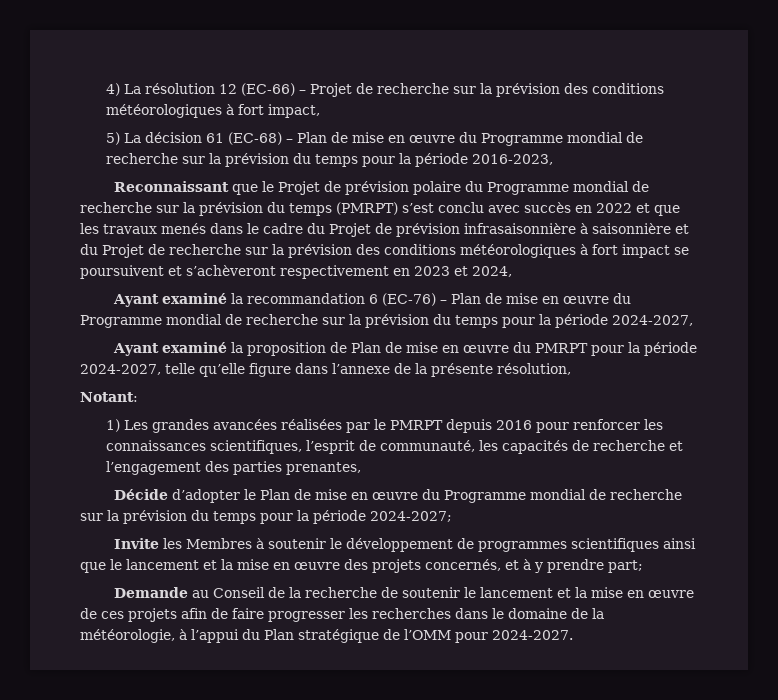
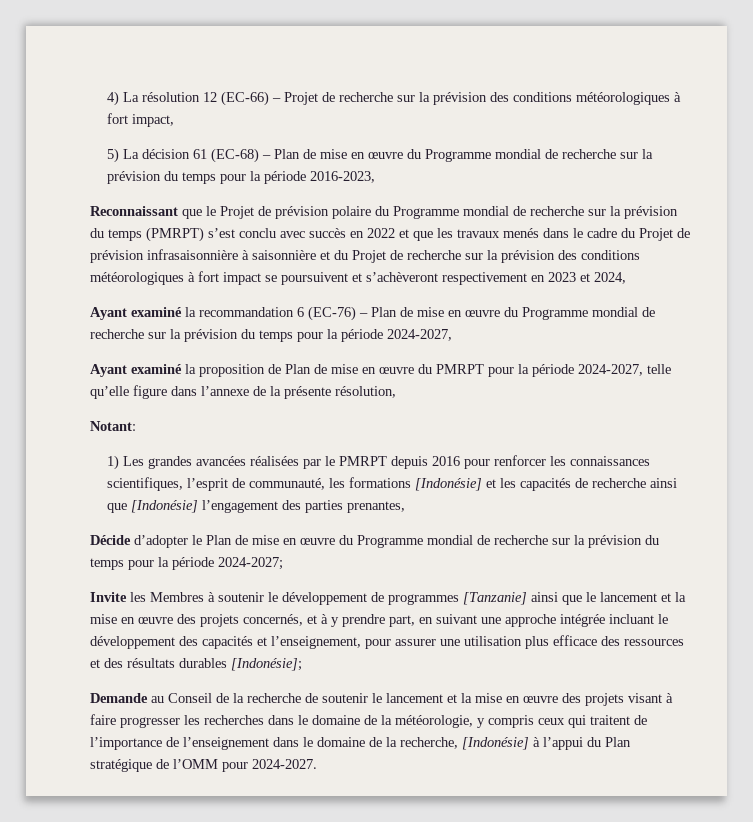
[501,440,683,454] capacités de recherche et -> [348,477,677,491] [106,500,198,513] formations [Indonésie] et les capacités de recherche ainsi que [Indonésie]
[571,538,660,552] scientifiques -> [463,592,527,605] [Tanzanie]
[608,560,643,573] part; -> [389,614,668,627] [90,635,684,649] [90,658,302,671] part, en suivant une approche intégrée incluant le développement des capacités et l’enseignement, pour assurer une utilisation plus efficace des ressources et des résultats durables [Indonésie];
[80,608,228,622] de ces projets afin de -> [562,693,673,706] des projets visant à
(175, 636) none -> [477,715,647,728] [90,737,529,750] y compris ceux qui traitent de l’importance de l’enseignement dans le domaine de la recherche, [Indonésie]

